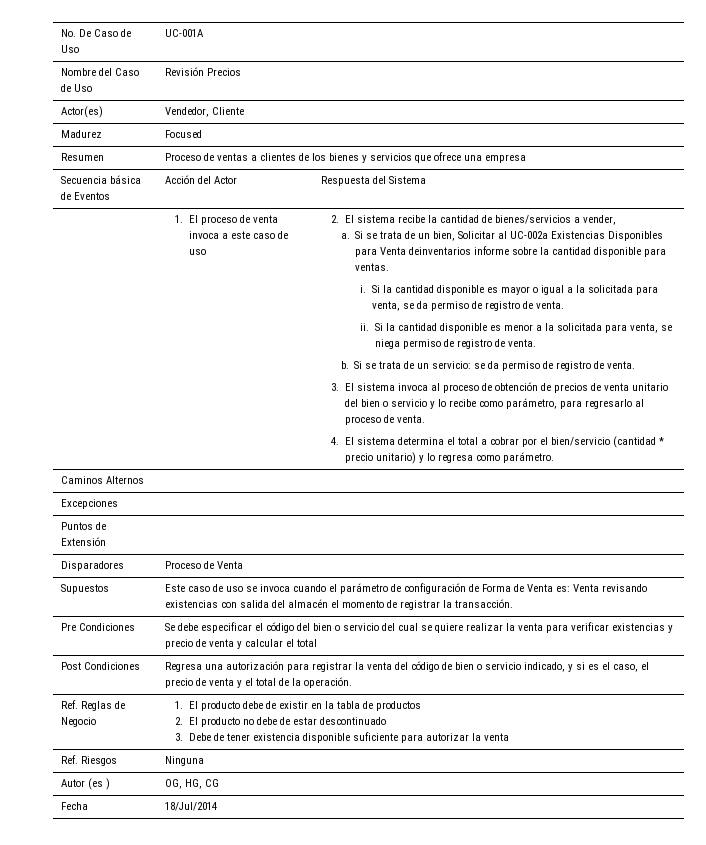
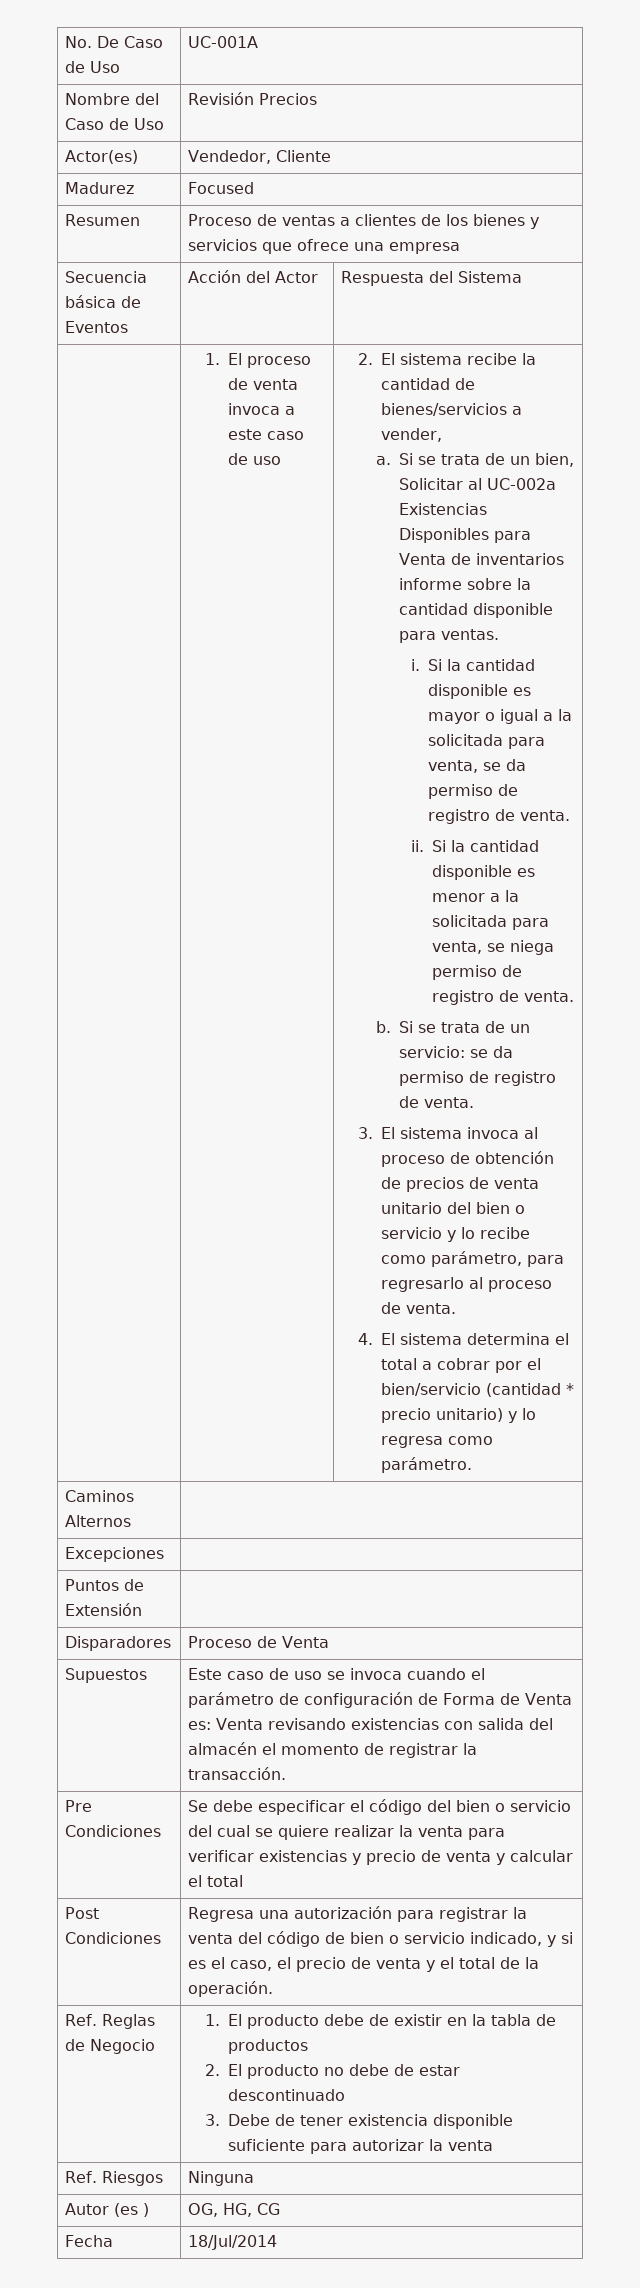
[409,247,472,255] deinventarios -> [450,553,564,565] de inventarios

